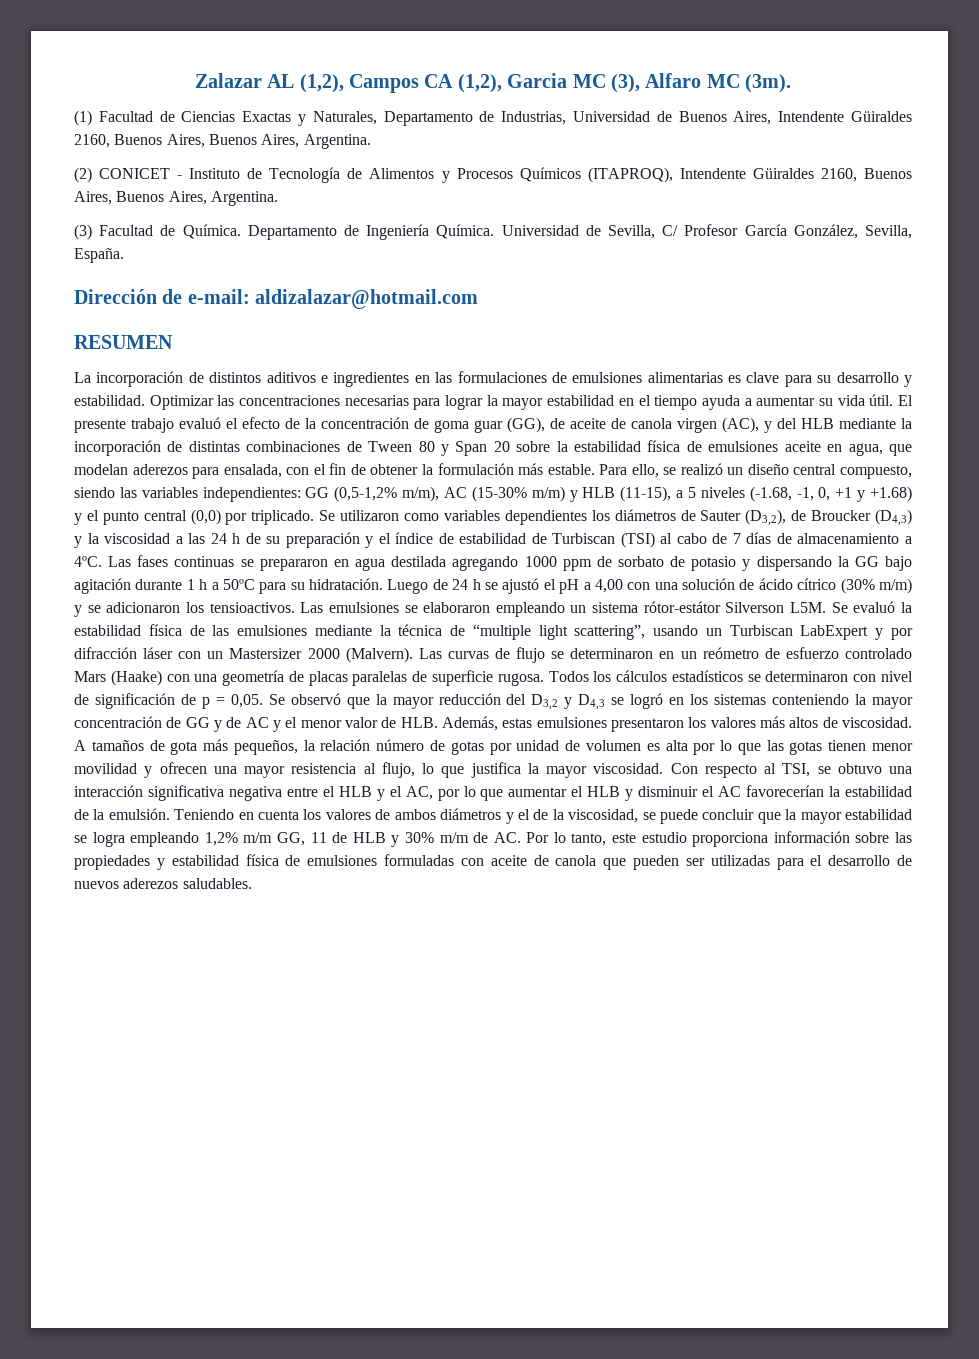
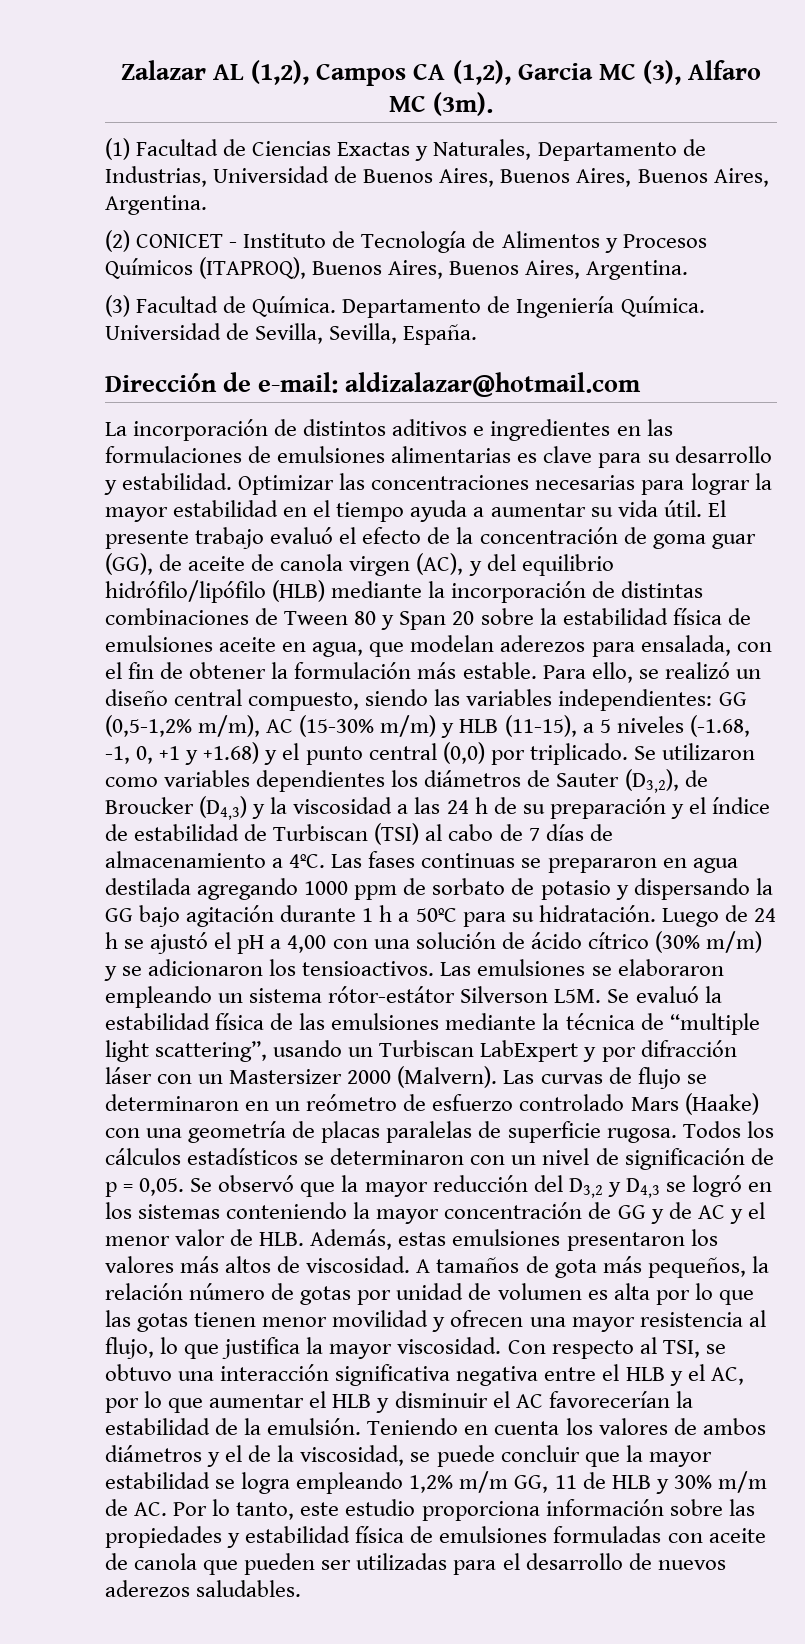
[778,111,912,122] [74,134,110,148] Intendente Güiraldes 2160, -> (495, 177) none
[679,168,857,182] Intendente Güiraldes 2160, -> (307, 268) none
[662,224,858,239] C/ Profesor García González, -> (324, 333) none
[74,335,173,349] // RESUMEN -> (642, 384) none
[801,418,834,429] HLB -> [521,554,614,576] [105,580,326,603] equilibrio hidrófilo/lipófilo (HLB)
(877, 678) none -> [511,1155,537,1165] un

